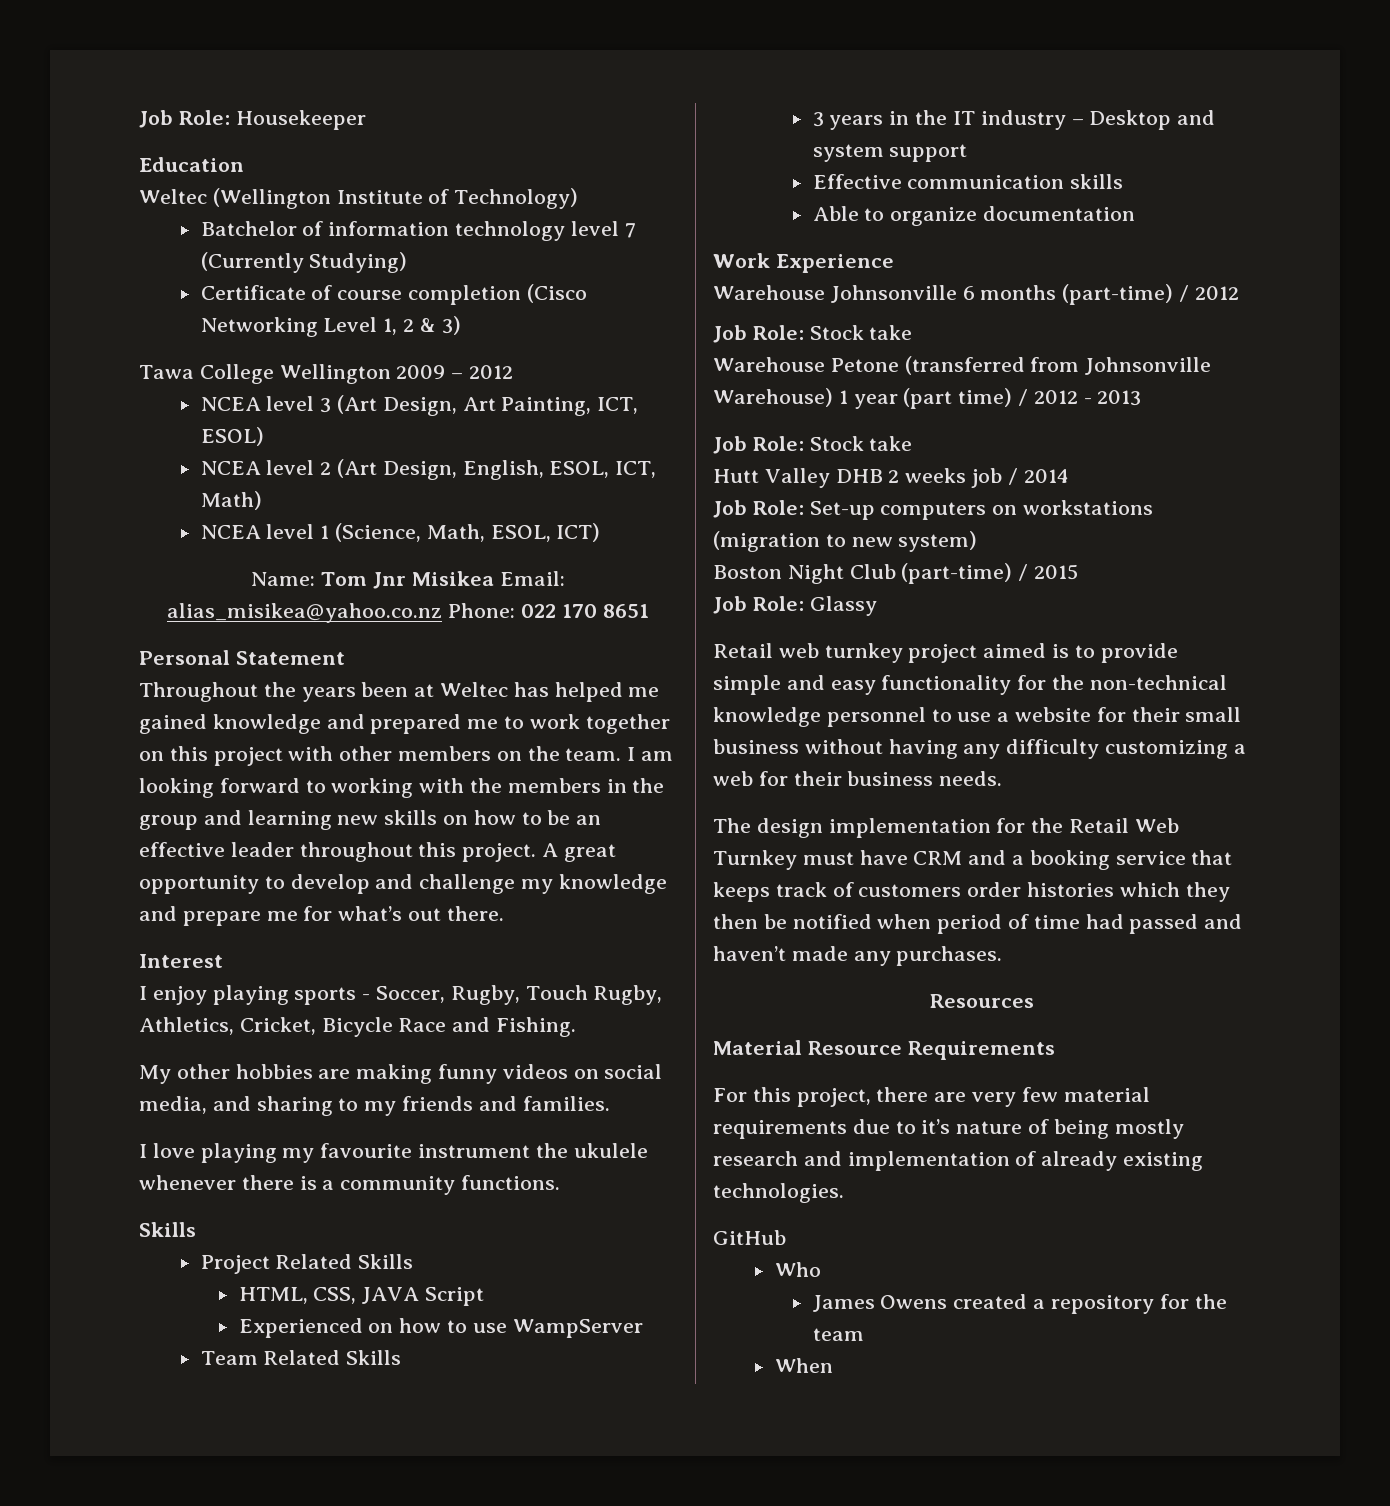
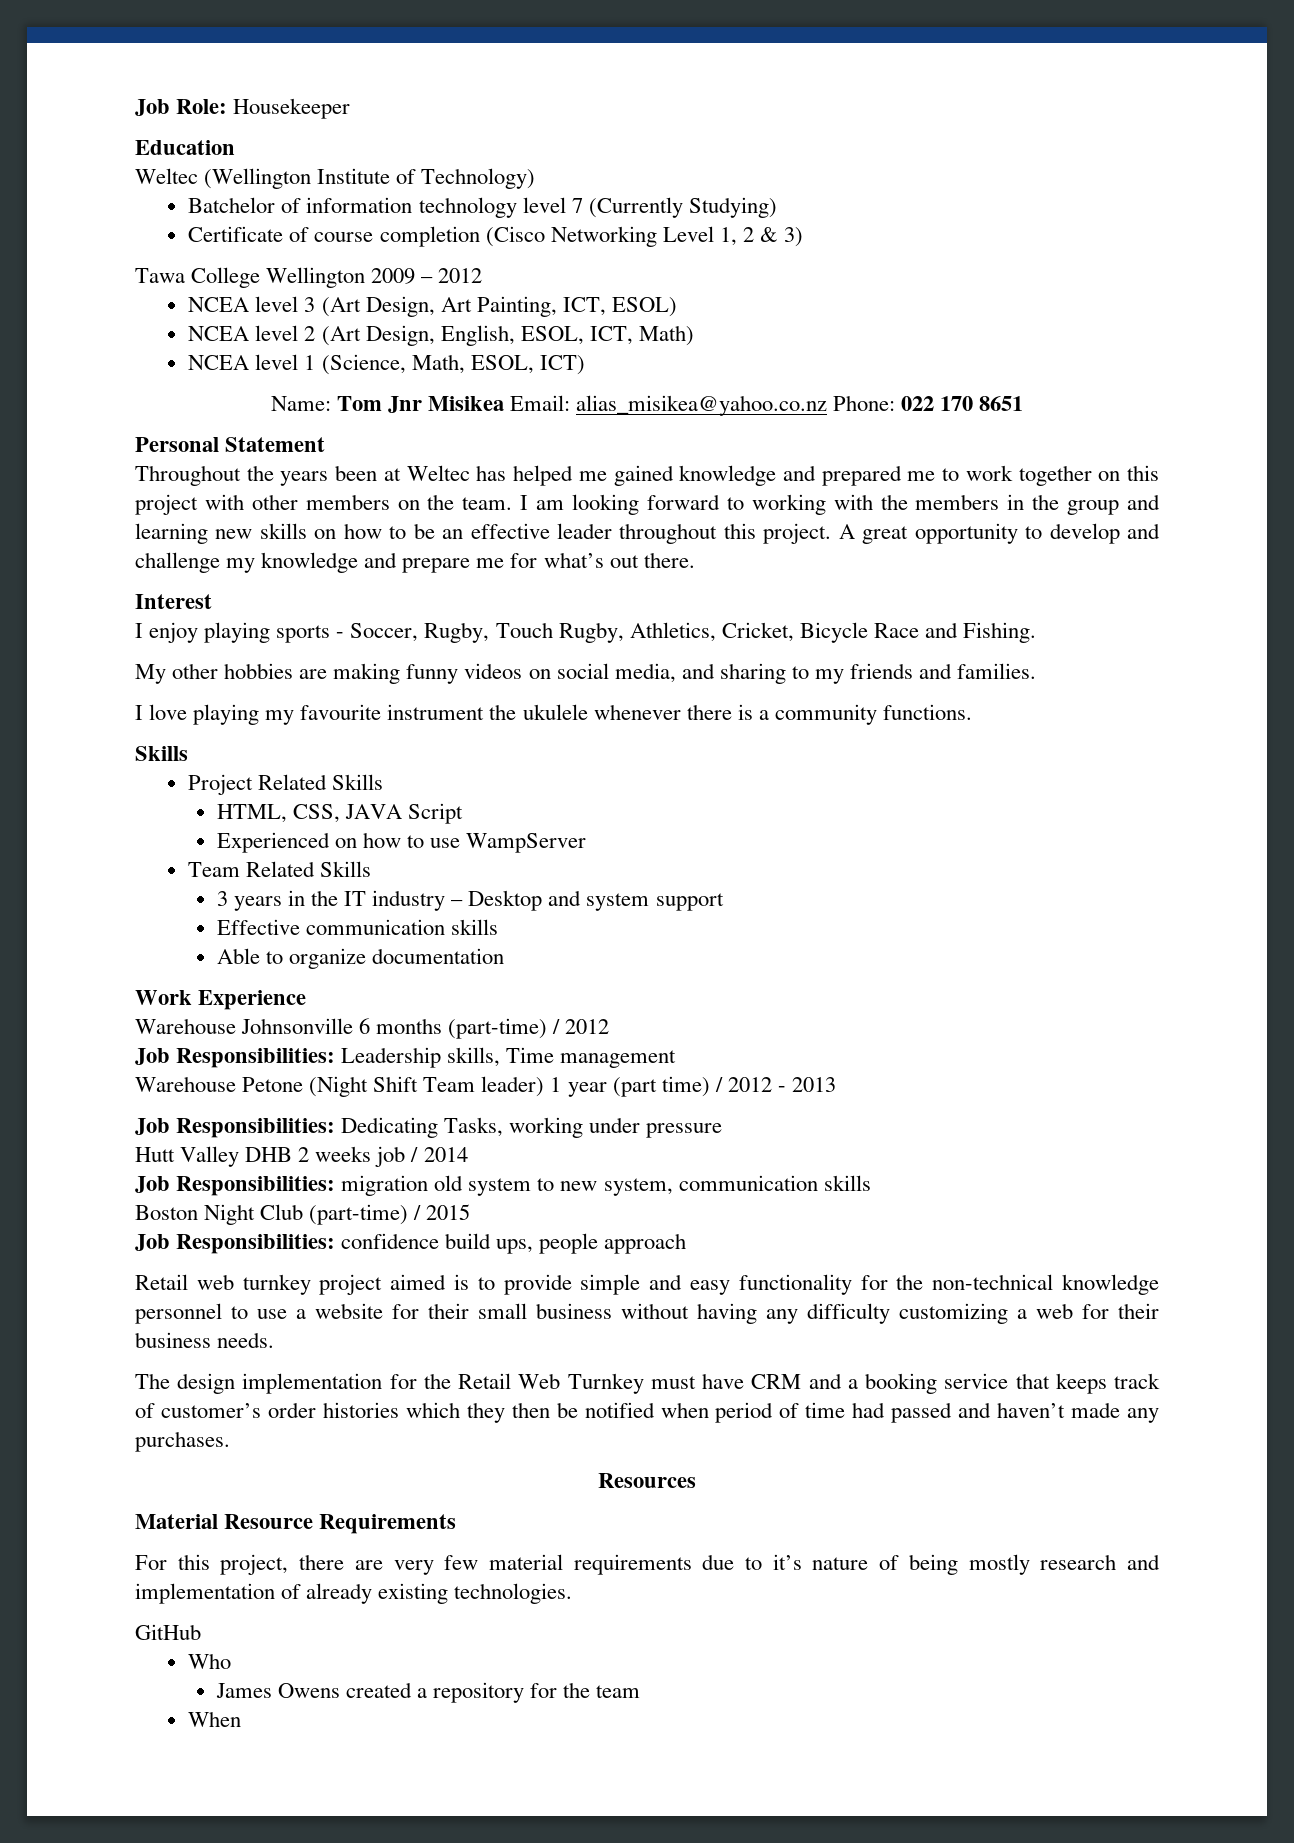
[752,325,913,340] [713,356,1212,375] [713,388,833,407] Role: Stock take // Warehouse Petone (transferred from Johnsonville Warehouse) -> [176,1047,677,1068] [135,1076,545,1097] Responsibilities: Leadership skills, Time management // Warehouse Petone (Night Shift Team leader)
[752,436,913,451] Role: Stock take -> [176,1117,723,1138] Responsibilities: Dedicating Tasks, working under pressure
[752,500,1154,520] [713,531,978,552] Role: Set-up computers on workstations (migration to new system) -> [176,1175,871,1196] Responsibilities: migration old system to new system, communication skills
[752,596,877,616] Role: Glassy -> [176,1233,687,1254] Responsibilities: confidence build ups, people approach
[858,884,962,897] customers -> [160,1403,261,1418] customer’s

